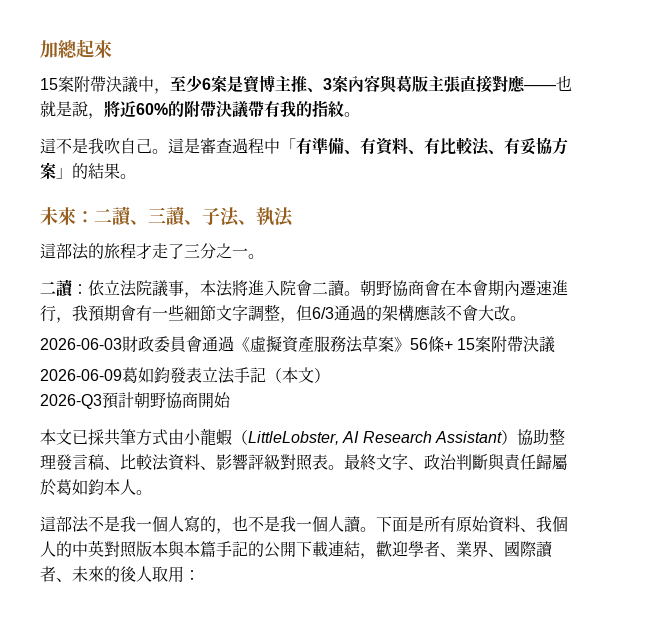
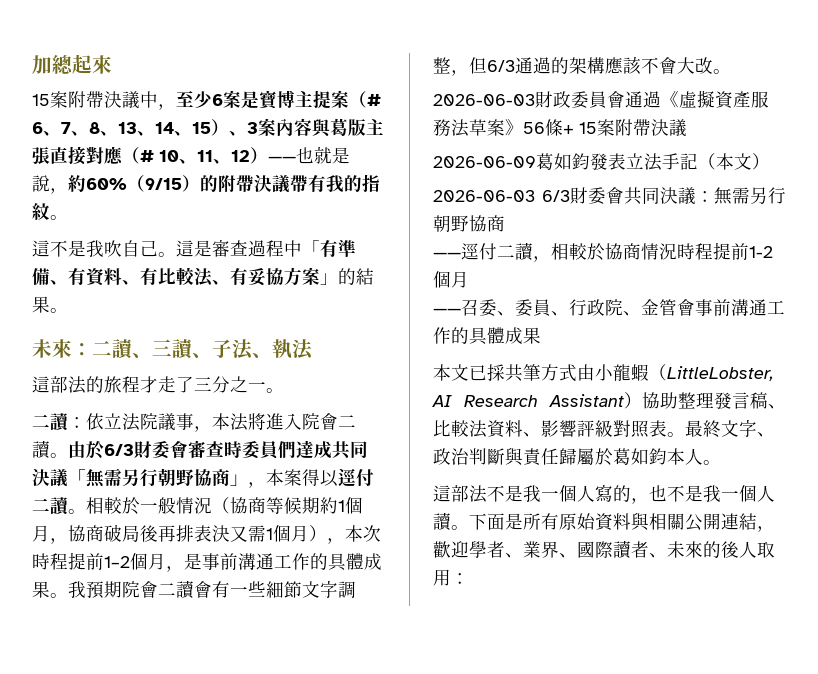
[291,75,307,92] 推 -> [313,90,381,109] [32,119,229,136] 提案（# 6、7、8、13、14、15）
[524,75,572,91] [40,101,168,119] ——也就是說，將近60% -> [122,146,350,164] [32,175,200,194] （# 10、11、12）——也就是說，約60%（9/15）
[360,280,568,297] [40,305,120,323] 朝野協商會在本會期內遷速進行，我預期 -> [68,440,368,459] [32,468,374,488] [32,497,363,515] [32,524,381,544] [32,552,382,572] [32,580,195,599] 由於6/3財委會審查時委員們達成共同決議「無需另行朝野協商」，本案得以逕付二讀。相較於一般情況（協商等候期約1個月，協商破局後再排表決又需1個月），本次時程提前1–2個月，是事前溝通工作的具體成果。我預期院會二讀
[40,392,231,409] 2026-Q3預計朝野協商開始 -> [433,187,786,205] [433,215,505,232] [433,242,773,262] [433,271,469,288] [433,299,785,317] [433,327,541,345] 2026-06-03 6/3財委會共同決議：無需另行朝野協商 // ——逕付二讀，相較於協商情況時程提前1-2個月 // ——召委、委員、行政院、金管會事前溝通工作的具體成果
[520,516,568,532] [40,540,328,558] 、我個人的中英對照版本與本篇手記的公開下載 -> [631,512,721,531] 與相關公開

